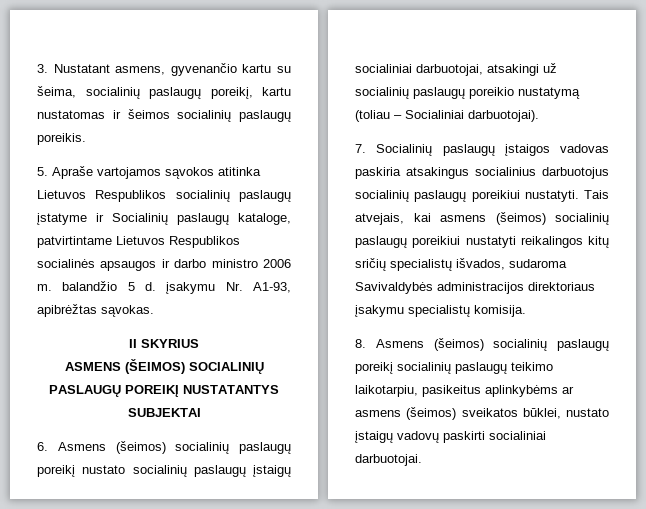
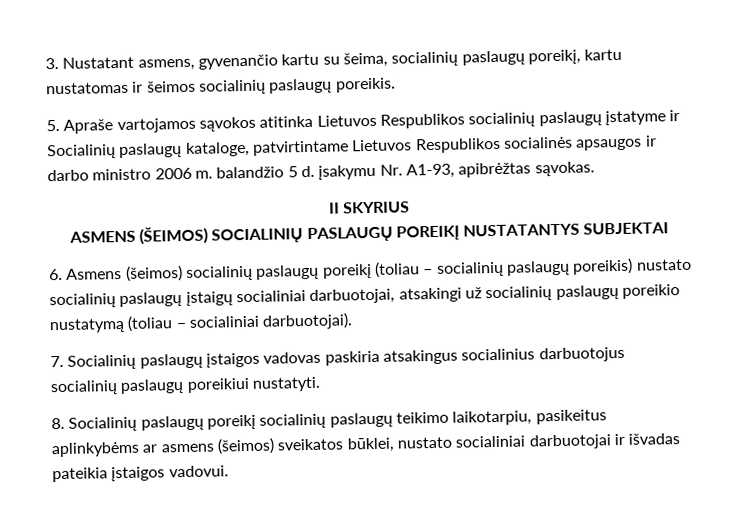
(75, 471) none -> [373,257,634,278] (toliau – socialinių paslaugų poreikis)
[405,110,464,119] Socialiniai -> [188,315,260,328] socialiniai
[584,190,609,199] [355,212,609,225] [355,236,609,248] [355,258,567,271] [355,282,595,294] [355,305,526,317] [355,338,548,351] Tais atvejais, kai asmens (šeimos) socialinių paslaugų poreikiui nustatyti reikalingos kitų sričių specialistų išvados, sudaroma Savivaldybės administracijos direktoriaus įsakymu specialistų komisija. // 8. Asmens (šeimos) socialinių -> [51,416,138,432] // 8. Socialinių
[355,431,546,443] [355,454,422,466] įstaigų vadovų paskirti socialiniai darbuotojai. -> [455,433,681,450] [52,465,229,483] socialiniai darbuotojai ir išvadas pateikia įstaigos vadovui.

